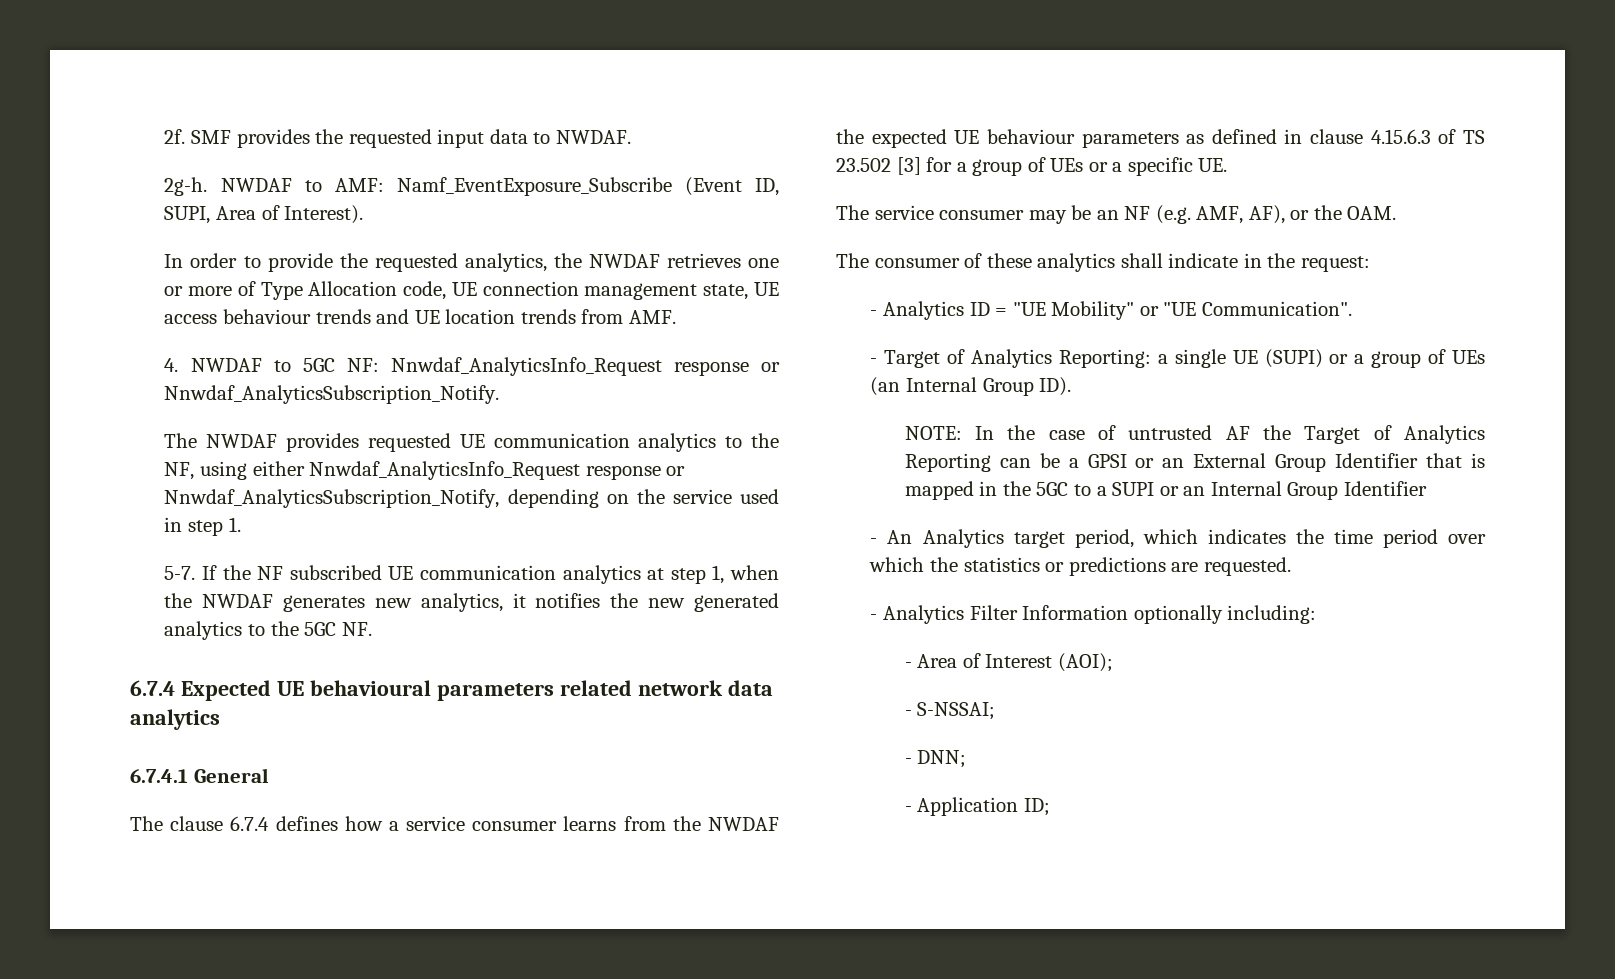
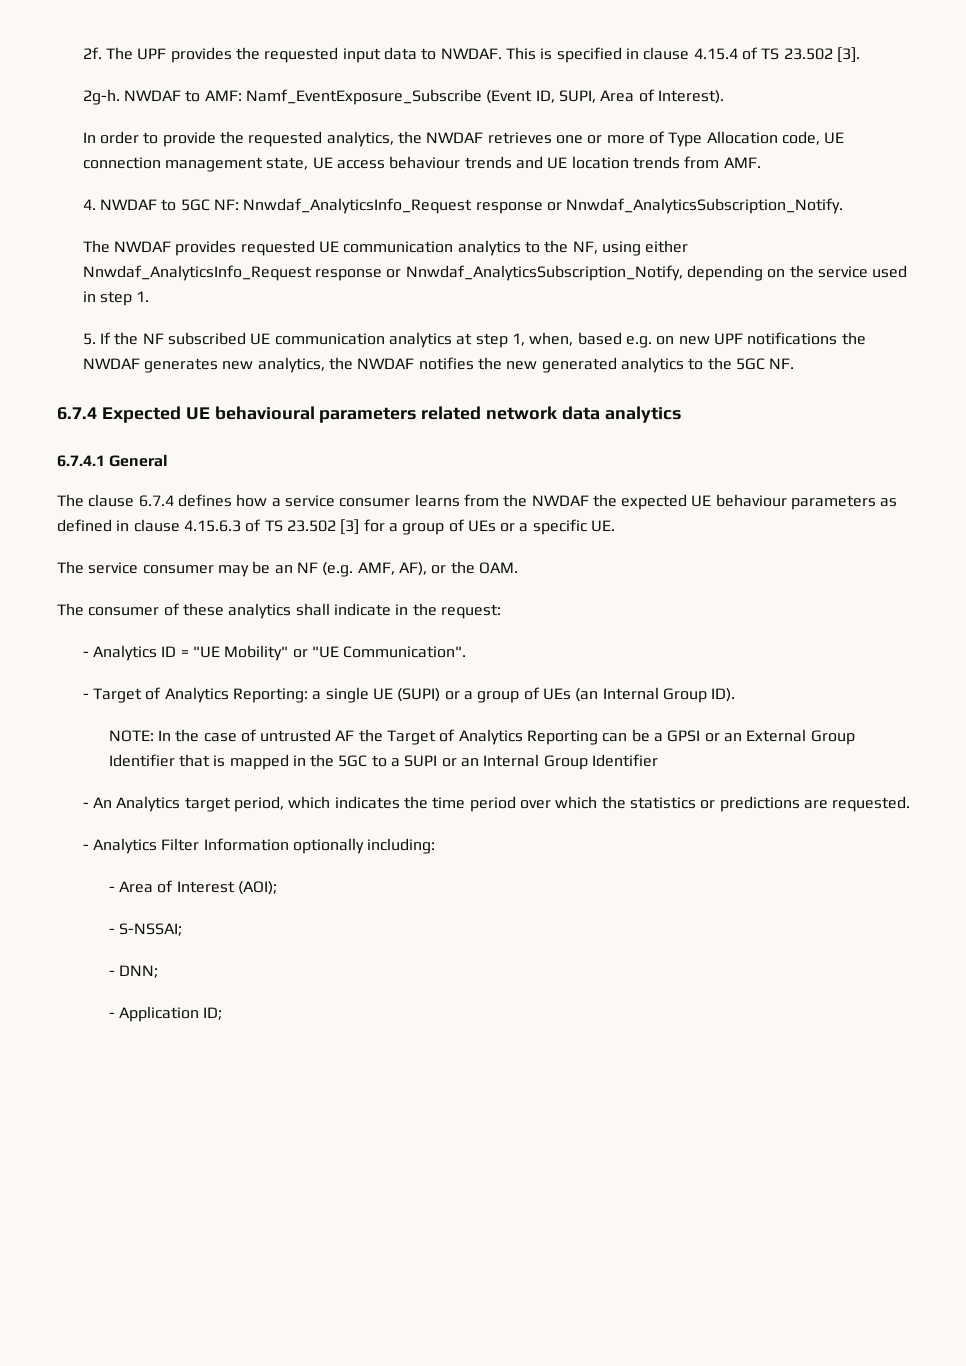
[190,130,231,144] SMF -> [106,47,167,60] The UPF
(631, 137) none -> [505,47,860,63] This is specified in clause 4.15.4 of TS 23.502 [3].
[164,566,196,580] 5-7. -> [82,333,96,345] 5.
[729,565,779,580] when -> [529,332,838,348] when, based e.g. on new UPF notifications
[512,593,526,608] it -> [329,357,415,370] the NWDAF

